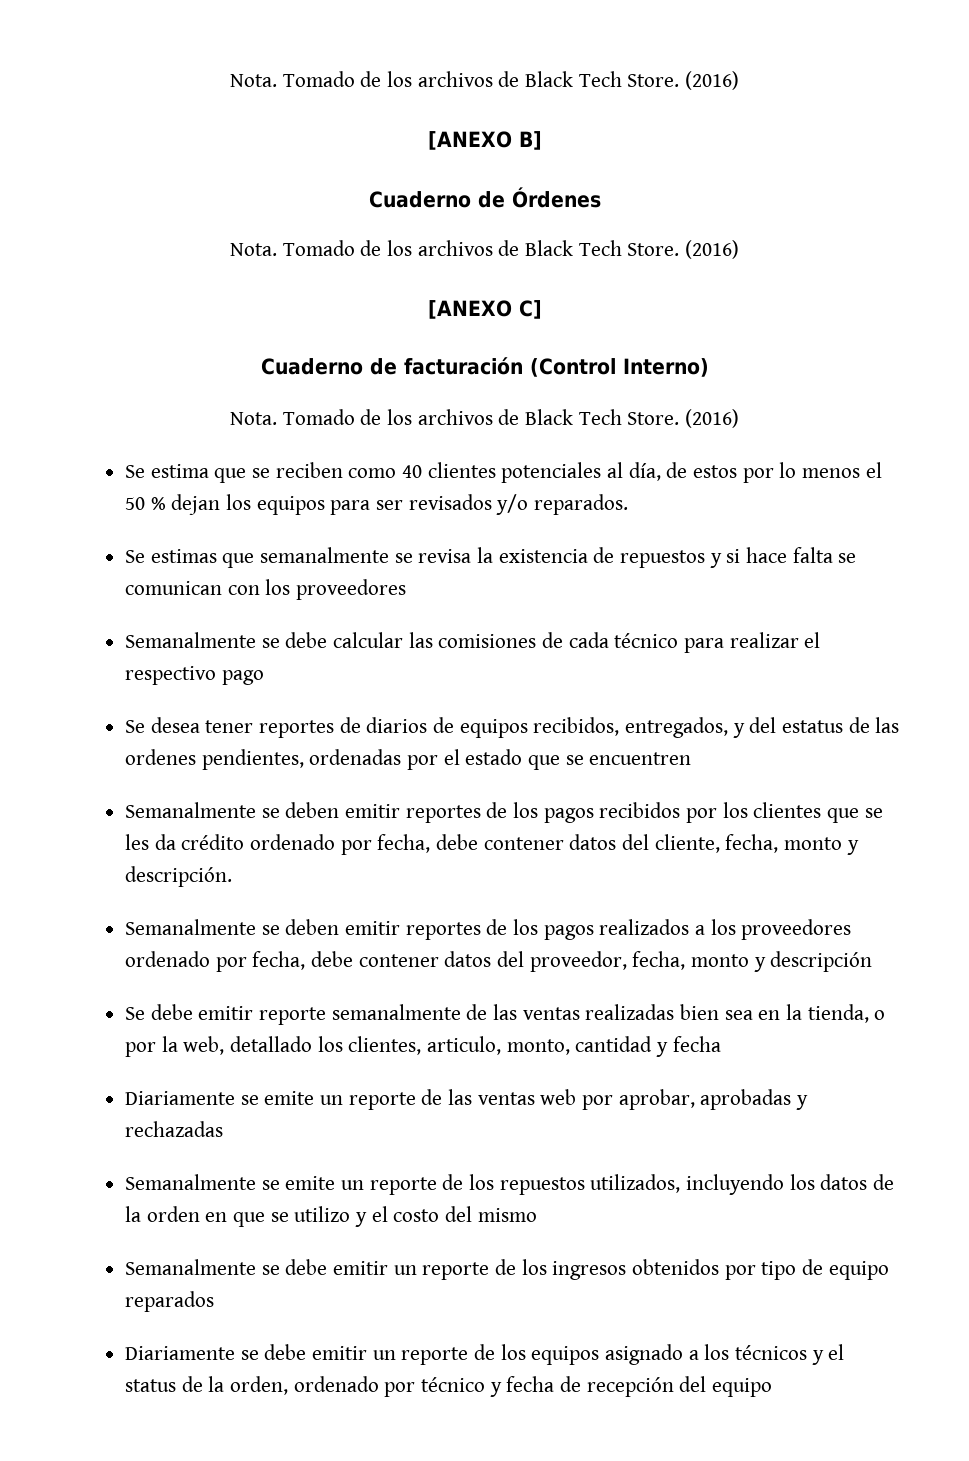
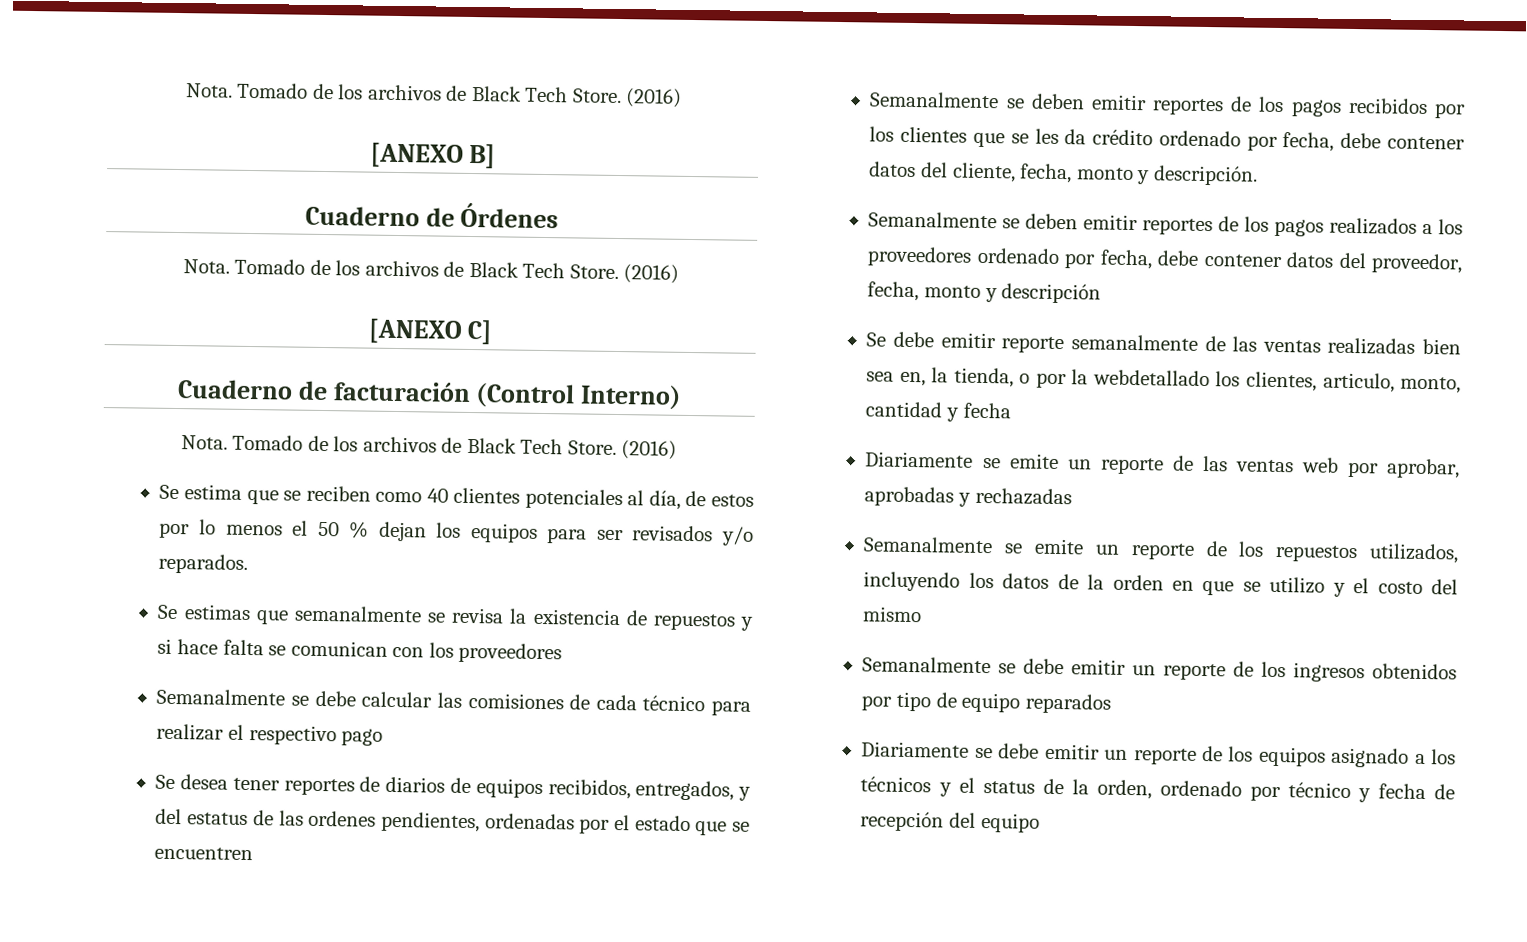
[758,1010,781,1020] en -> [899,371,926,387] en,
[183,1036,313,1055] web, detallado -> [1092,369,1210,387] webdetallado

